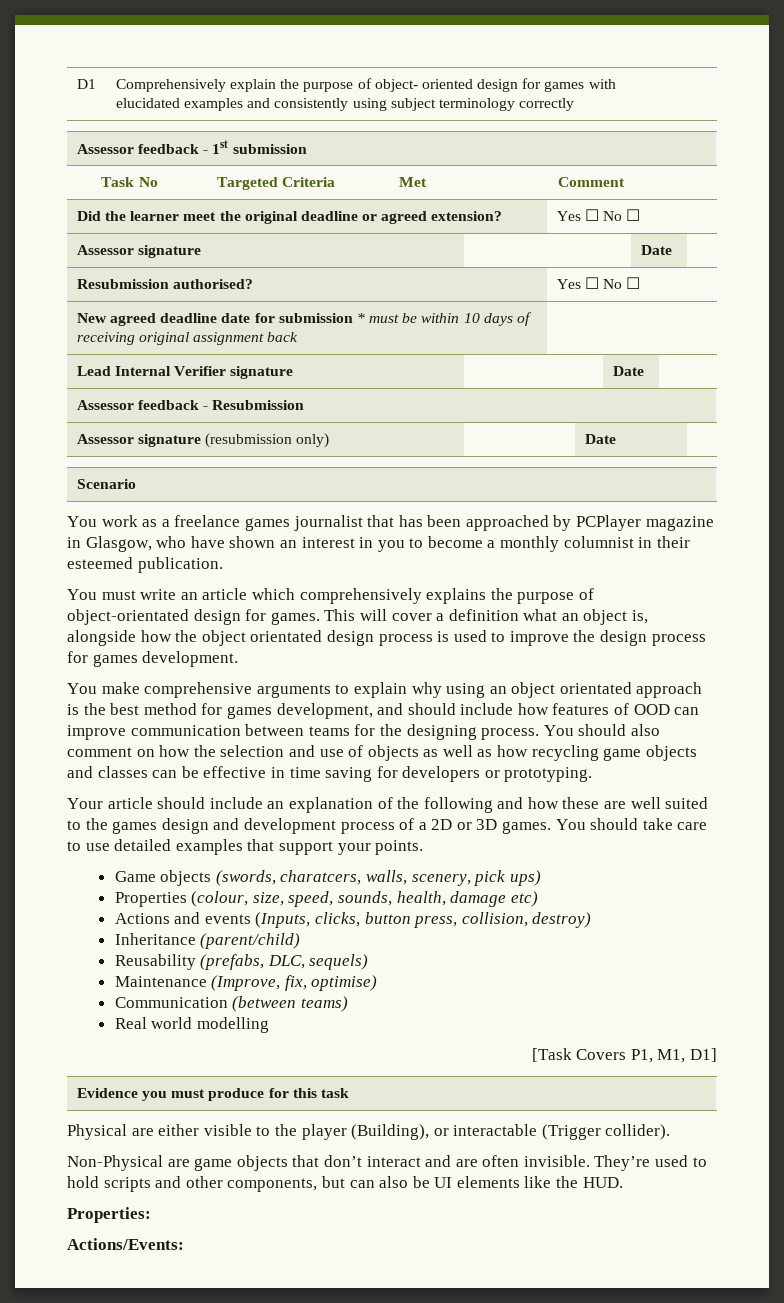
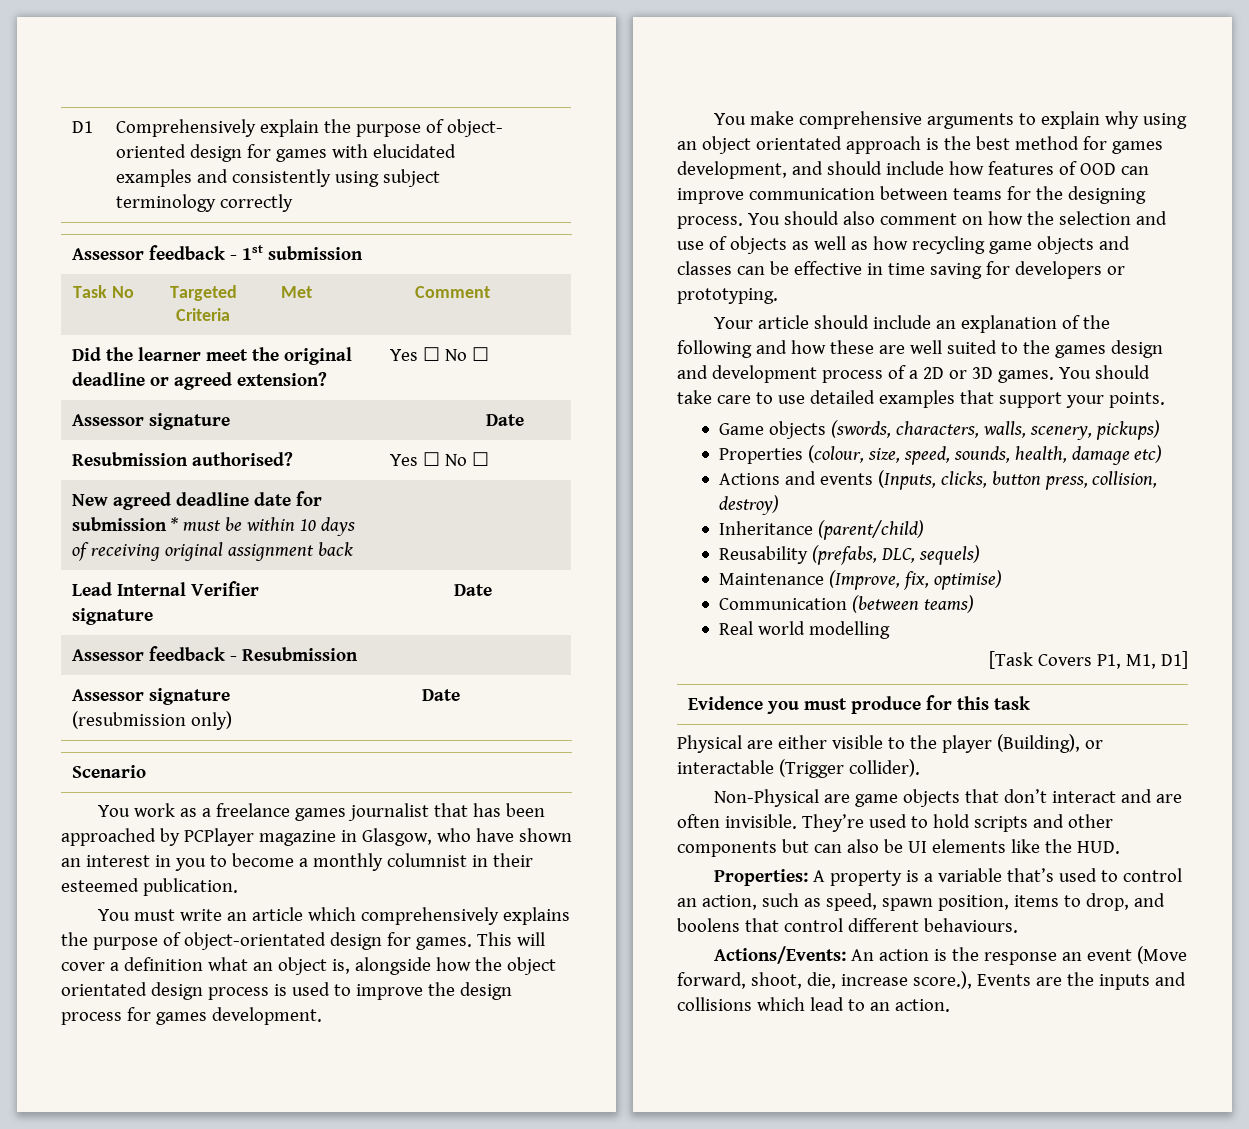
[280,870,362,885] charatcers, -> [895,421,979,438] characters,
[474,870,541,886] pick ups) -> [1095,420,1160,440] pickups)
[227,1178,318,1192] components, -> [677,841,777,857] components
[67,1238,184,1250] // Actions/Events: -> [812,868,1182,886] [677,893,1165,911] [677,918,1018,933] [713,946,1187,965] [677,971,1186,990] [677,997,950,1012] A property is a variable that’s used to control an action, such as speed, spawn position, items to drop, and boolens that control different behaviours. // Actions/Events: An action is the response an event (Move forward, shoot, die, increase score.), Events are the inputs and collisions which lead to an action.

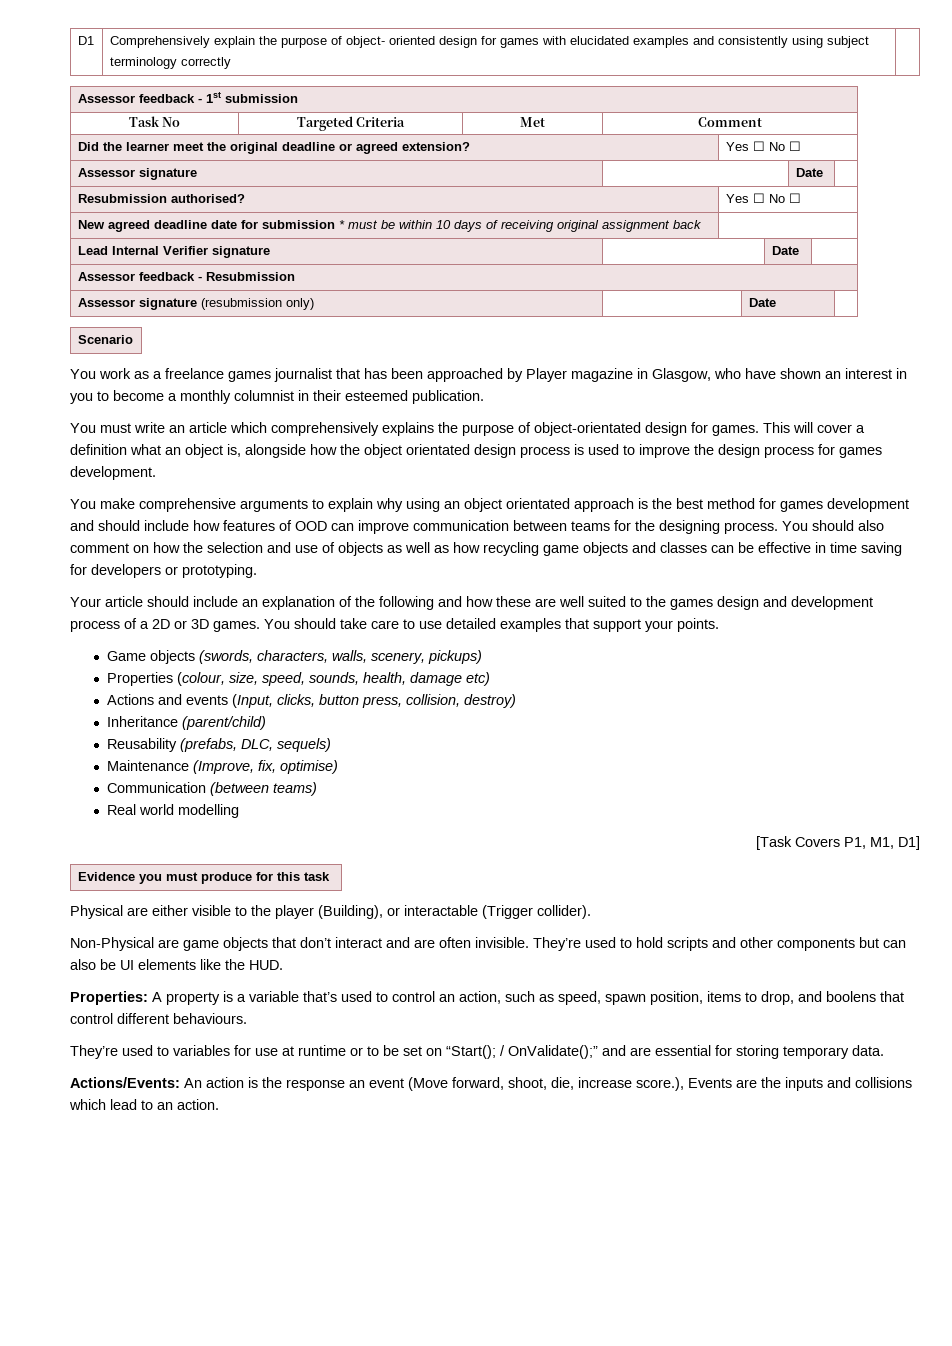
[183,828,254,846] PCPlayer -> [526,368,567,382] Player
[677,161,787,179] development, -> [827,498,909,512] development
[877,470,936,490] (Inputs, -> [231,694,273,708] (Input,
(1018, 925) none -> [70,1045,884,1059] // They’re used to variables for use at runtime or to be set on “Start(); / OnValidate();” and are essential for storing temporary data.

